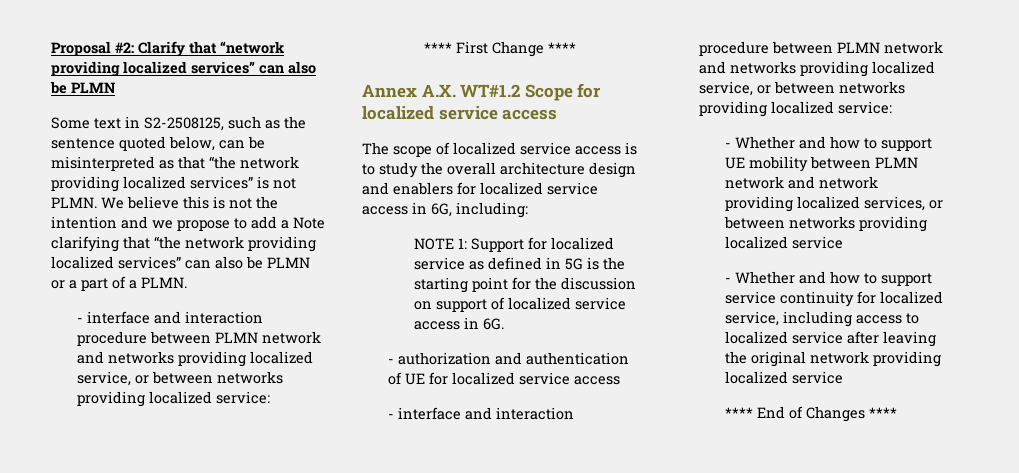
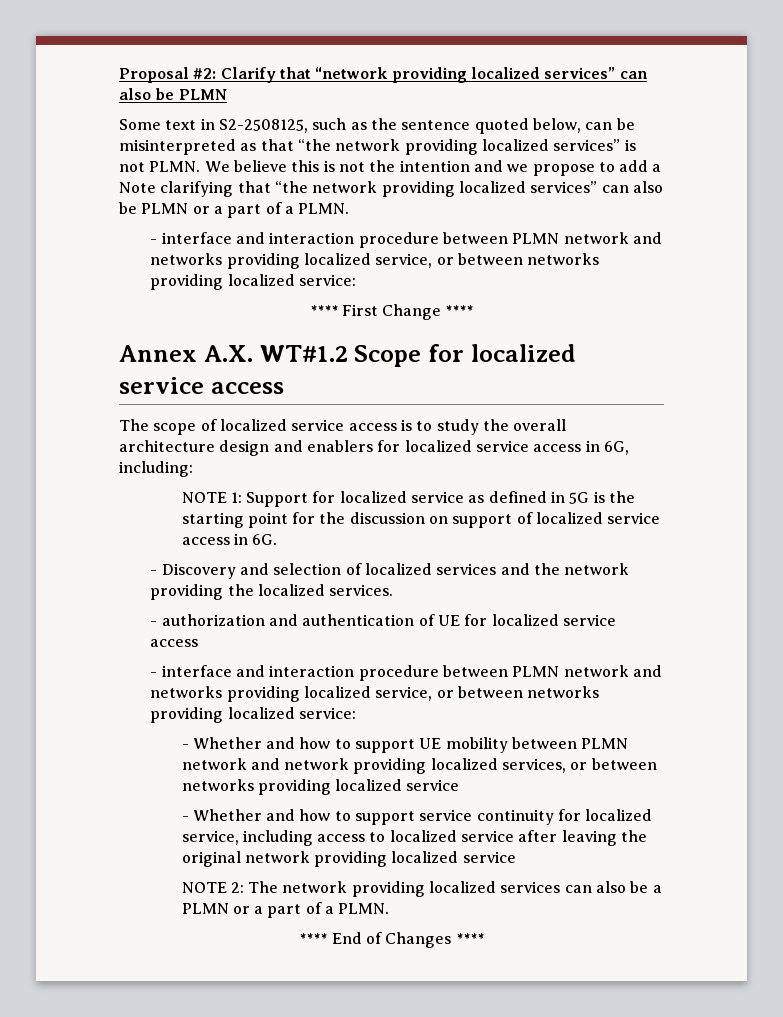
(504, 324) none -> [150,563,630,579] [150,584,394,600] // - Discovery and selection of localized services and the network providing the localized services.
(843, 377) none -> [181,881,662,897] [181,902,390,918] // NOTE 2: The network providing localized services can also be a PLMN or a part of a PLMN.

